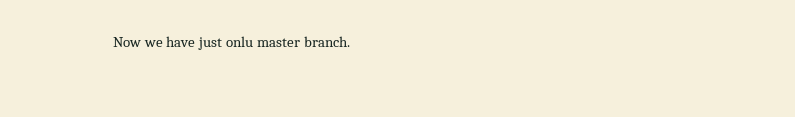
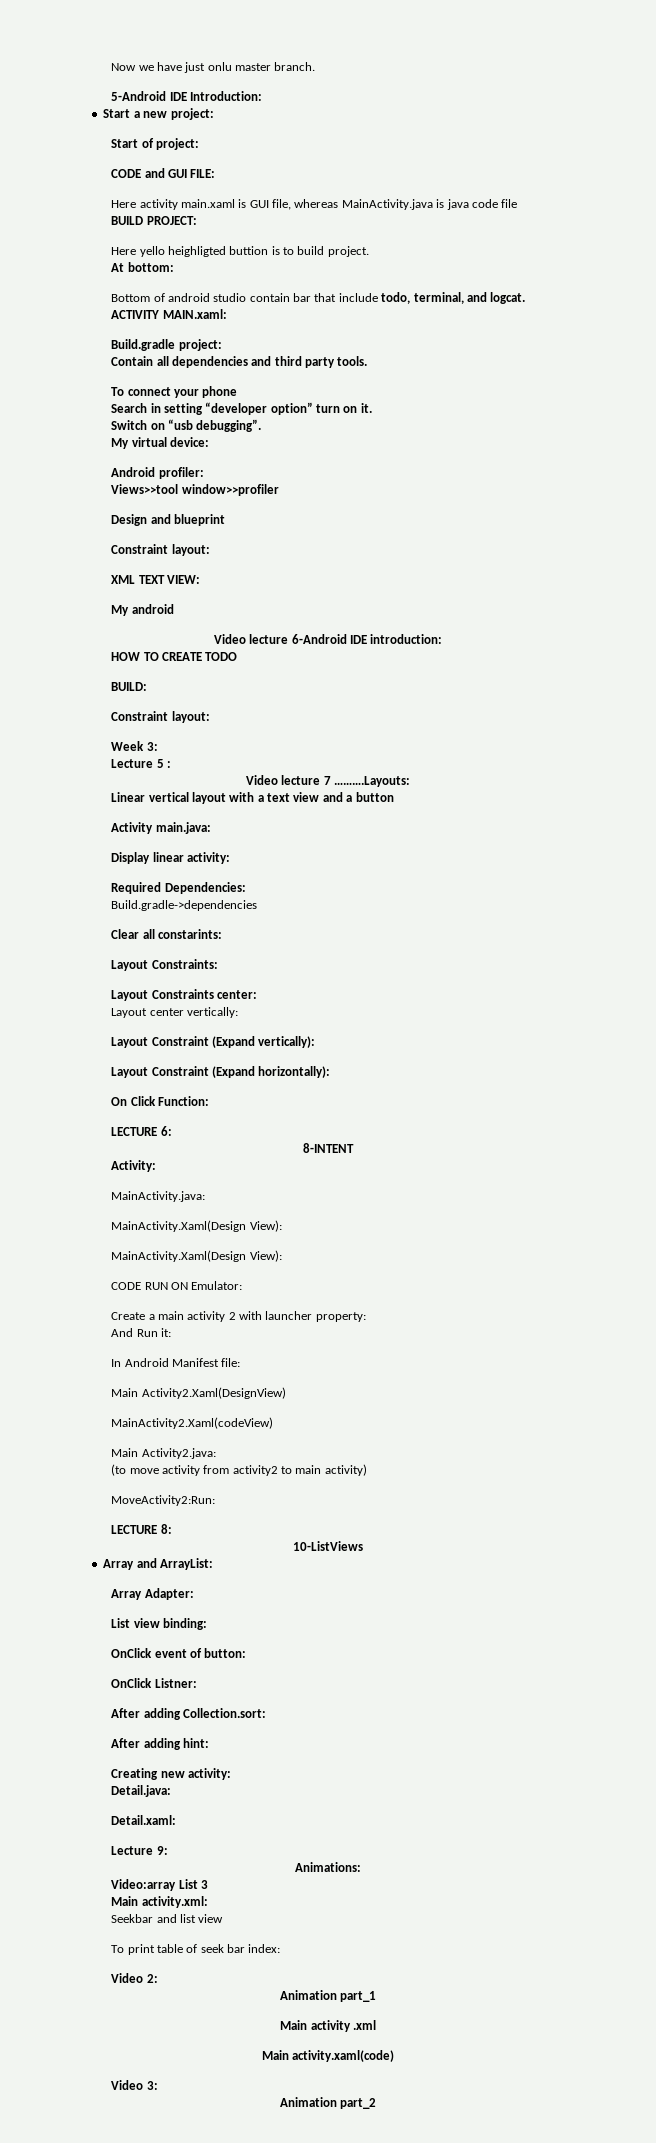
(351, 41) none -> [111,91,262,101] [103,108,214,120] [111,138,199,150] [111,168,216,178] [111,199,518,210] [111,216,197,225] [111,246,369,257] [111,262,174,272] [111,292,526,304] [111,309,227,319] [111,339,222,351] [111,356,368,368] [111,386,238,398] [111,402,372,415] [111,419,262,432] [111,437,209,449] [111,467,204,479] [111,484,279,496] [111,514,225,526] [111,544,210,556] [111,575,200,584] [111,604,174,616] [213,634,443,644] [111,652,238,661] [111,682,148,691] [111,711,210,723] [111,741,158,751] [111,759,171,768] [245,775,411,787] [111,792,394,804] [111,822,211,834] [111,852,230,864] [111,882,246,894] [111,900,258,911] [111,929,222,939] [111,959,218,971] [111,989,257,1001] [111,1007,238,1018] [111,1036,316,1048] [111,1066,331,1078] [111,1096,209,1106] [111,1126,172,1136] [303,1143,354,1153] [111,1160,157,1172] [111,1191,206,1202] [111,1220,282,1232] [111,1250,282,1262] [111,1281,243,1290] [111,1311,366,1322] [111,1328,171,1337] [111,1358,241,1367] [111,1387,286,1399] [111,1417,274,1429] [111,1448,216,1459] [111,1464,367,1476] [111,1495,216,1506] [111,1524,172,1534] [293,1541,363,1551] [103,1558,214,1570] [111,1588,194,1600] [111,1618,207,1630] [111,1648,247,1658] [111,1678,197,1688] [111,1708,266,1720] [111,1738,209,1750] [111,1768,231,1780] [111,1785,172,1797] [111,1815,177,1825] [111,1846,168,1855] [295,1862,361,1872] [111,1879,208,1891] [111,1896,208,1908] [111,1914,224,1923] [111,1944,281,1955] [111,1973,158,1983] [279,1990,377,2002] [280,2020,376,2032] [261,2050,395,2062] [111,2080,158,2090] [279,2097,377,2109] // 5-Android IDE Introduction: // Start a new project: // Start of project: // CODE and GUI FILE: // Here activity main.xaml is GUI file, whereas MainActivity.java is java code file // BUILD PROJECT: // Here yello heighligted buttion is to build project. // At bottom: // Bottom of android studio contain bar that include todo, terminal, and logcat. // ACTIVITY MAIN.xaml: // Build.gradle project: // Contain all dependencies and third party tools. // To connect your phone // Search in setting “developer option” turn on it. // Switch on “usb debugging”. // My virtual device: // Android profiler: // Views>>tool window>>profiler // Design and blueprint // Constraint layout: // XML TEXT VIEW: // My android // Video lecture 6-Android IDE introduction: // HOW TO CREATE TODO // BUILD: // Constraint layout: // Week 3: // Lecture 5 : // Video lecture 7 ……….Layouts: // Linear vertical layout with a text view and a button // Activity main.java: // Display linear activity: // Required Dependencies: // Build.gradle->dependencies // Clear all constarints: // Layout Constraints: // Layout Constraints center: // Layout center vertically: // Layout Constraint (Expand vertically): // Layout Constraint (Expand horizontally): // On Click Function: // LECTURE 6: // 8-INTENT // Activity: // MainActivity.java: // MainActivity.Xaml(Design View): // MainActivity.Xaml(Design View): // CODE RUN ON Emulator: // Create a main activity 2 with launcher property: // And Run it: // In Android Manifest file: // Main Activity2.Xaml(DesignView) // MainActivity2.Xaml(codeView) // Main Activity2.java: // (to move activity from activity2 to main activity) // MoveActivity2:Run: // LECTURE 8: // 10-ListViews // Array and ArrayList: // Array Adapter: // List view binding: // OnClick event of button: // OnClick Listner: // After adding Collection.sort: // After adding hint: // Creating new activity: // Detail.java: // Detail.xaml: // Lecture 9: // Animations: // Video:array List 3 // Main activity.xml: // Seekbar and list view // To print table of seek bar index: // Video 2: // Animation part_1 // Main activity .xml // Main activity.xaml(code) // Video 3: // Animation part_2

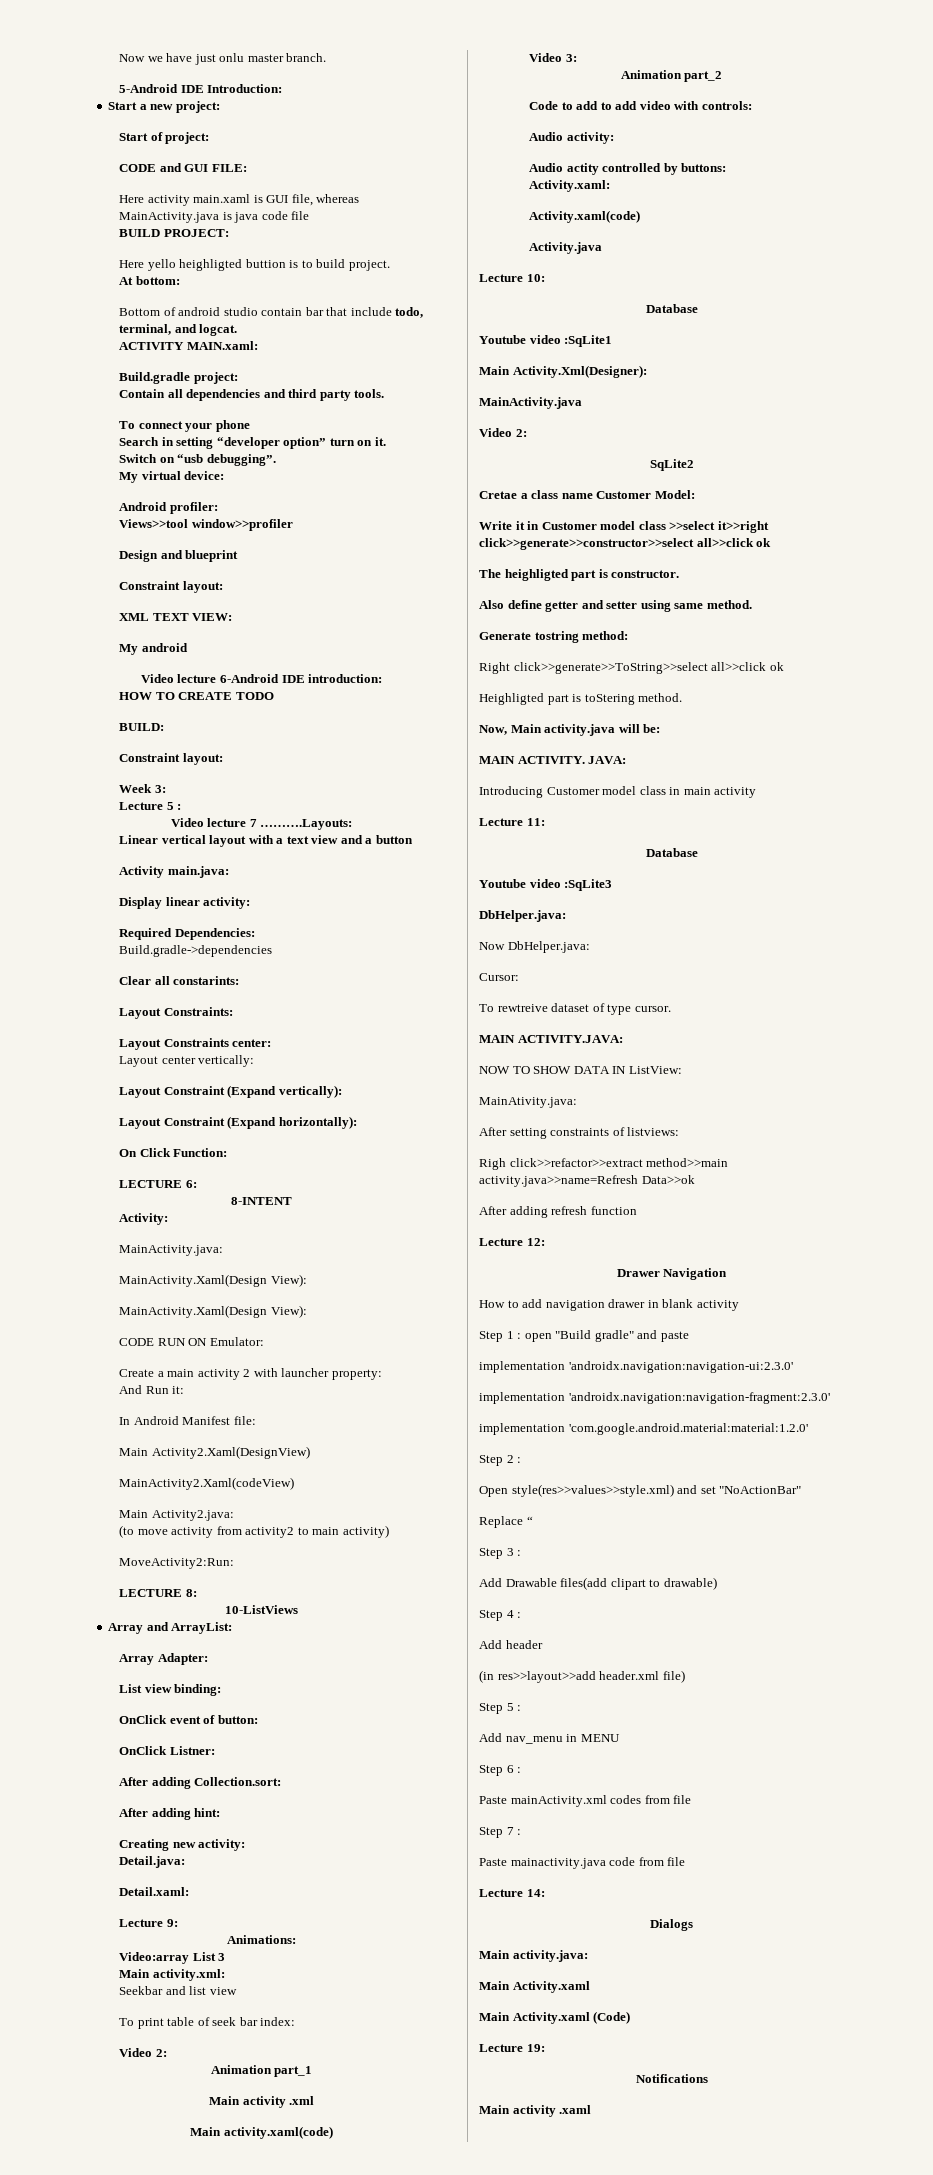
(377, 2103) none -> [529,101,752,110] [529,132,614,144] [529,163,727,175] [529,180,611,192] [529,210,641,223] [529,242,603,254] [479,274,545,282] [645,304,698,313] [479,335,613,347] [479,365,647,378] [479,397,582,409] [479,428,527,437] [649,459,694,471] [479,490,695,499] [479,521,769,533] [479,538,772,550] [479,569,680,581] [479,600,752,612] [479,631,629,643] [479,662,784,674] [479,693,683,705] [479,724,661,736] [479,756,627,764] [479,786,757,798] [479,818,545,826] [645,848,698,857] [479,879,613,891] [479,910,566,922] [479,941,590,953] [479,973,519,981] [479,1003,671,1015] [479,1035,623,1043] [479,1066,682,1074] [479,1097,577,1108] [479,1127,680,1139] [479,1158,729,1170] [479,1175,695,1187] [479,1206,637,1218] [479,1238,545,1246] [616,1268,728,1280] [479,1299,739,1311] [479,1330,689,1342] [479,1361,793,1373] [479,1392,830,1404] [479,1423,808,1435] [479,1455,522,1466] [479,1484,802,1497] [479,1516,533,1528] [479,1548,522,1559] [479,1577,717,1590] [479,1610,522,1621] [479,1640,543,1649] [479,1670,685,1683] [479,1703,522,1714] [479,1733,620,1744] [479,1765,522,1776] [479,1795,692,1807] [479,1827,522,1838] [479,1857,686,1869] [479,1889,545,1897] [650,1919,693,1931] [479,1950,588,1962] [479,1981,590,1993] [479,2011,631,2024] [479,2044,545,2052] [635,2074,708,2083] [479,2105,592,2117] // Code to add to add video with controls: // Audio activity: // Audio actity controlled by buttons: // Activity.xaml: // Activity.xaml(code) // Activity.java // Lecture 10: // Database // Youtube video :SqLite1 // Main Activity.Xml(Designer): // MainActivity.java // Video 2: // SqLite2 // Cretae a class name Customer Model: // Write it in Customer model class >>select it>>right click>>generate>>constructor>>select all>>click ok // The heighligted part is constructor. // Also define getter and setter using same method. // Generate tostring method: // Right click>>generate>>ToString>>select all>>click ok // Heighligted part is toStering method. // Now, Main activity.java will be: // MAIN ACTIVITY. JAVA: // Introducing Customer model class in main activity // Lecture 11: // Database // Youtube video :SqLite3 // DbHelper.java: // Now DbHelper.java: // Cursor: // To rewtreive dataset of type cursor. // MAIN ACTIVITY.JAVA: // NOW TO SHOW DATA IN ListView: // MainAtivity.java: // After setting constraints of listviews: // Righ click>>refactor>>extract method>>main activity.java>>name=Refresh Data>>ok // After adding refresh function // Lecture 12: // Drawer Navigation // How to add navigation drawer in blank activity // Step 1 : open "Build gradle" and paste // implementation 'androidx.navigation:navigation-ui:2.3.0' // implementation 'androidx.navigation:navigation-fragment:2.3.0' // implementation 'com.google.android.material:material:1.2.0' // Step 2 : // Open style(res>>values>>style.xml) and set "NoActionBar" // Replace “ // Step 3 : // Add Drawable files(add clipart to drawable) // Step 4 : // Add header // (in res>>layout>>add header.xml file) // Step 5 : // Add nav_menu in MENU // Step 6 : // Paste mainActivity.xml codes from file // Step 7 : // Paste mainactivity.java code from file // Lecture 14: // Dialogs // Main activity.java: // Main Activity.xaml // Main Activity.xaml (Code) // Lecture 19: // Notifications // Main activity .xaml

